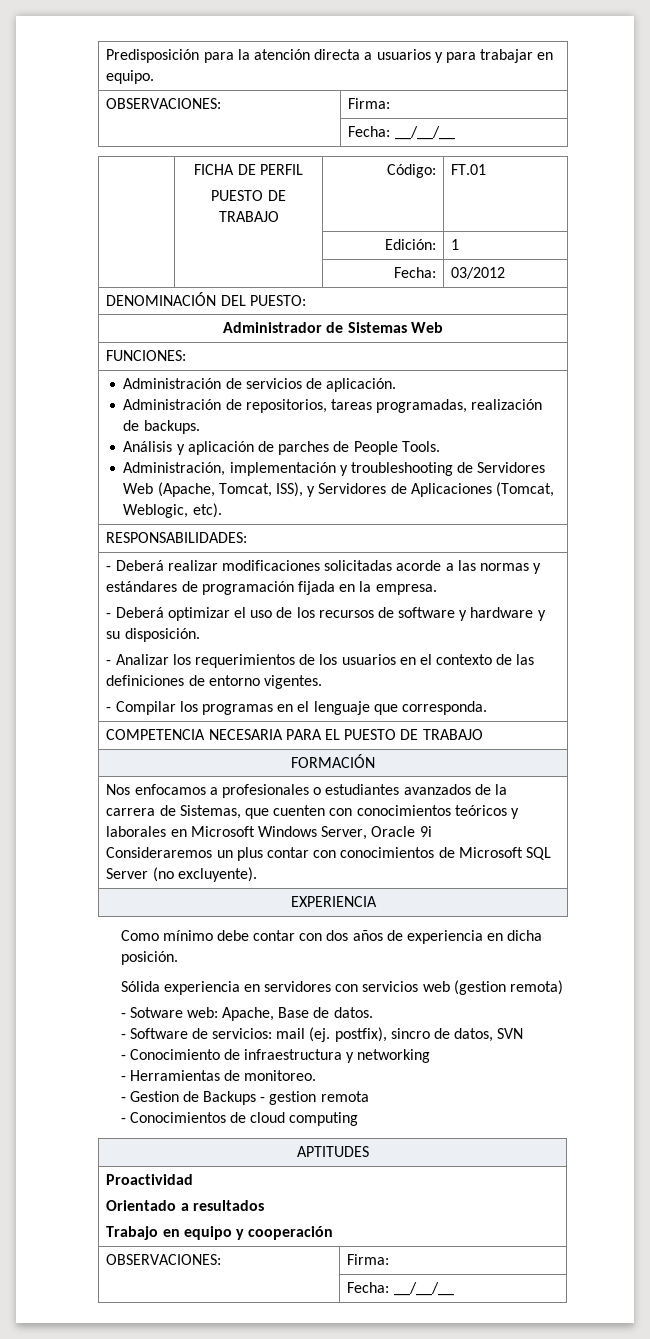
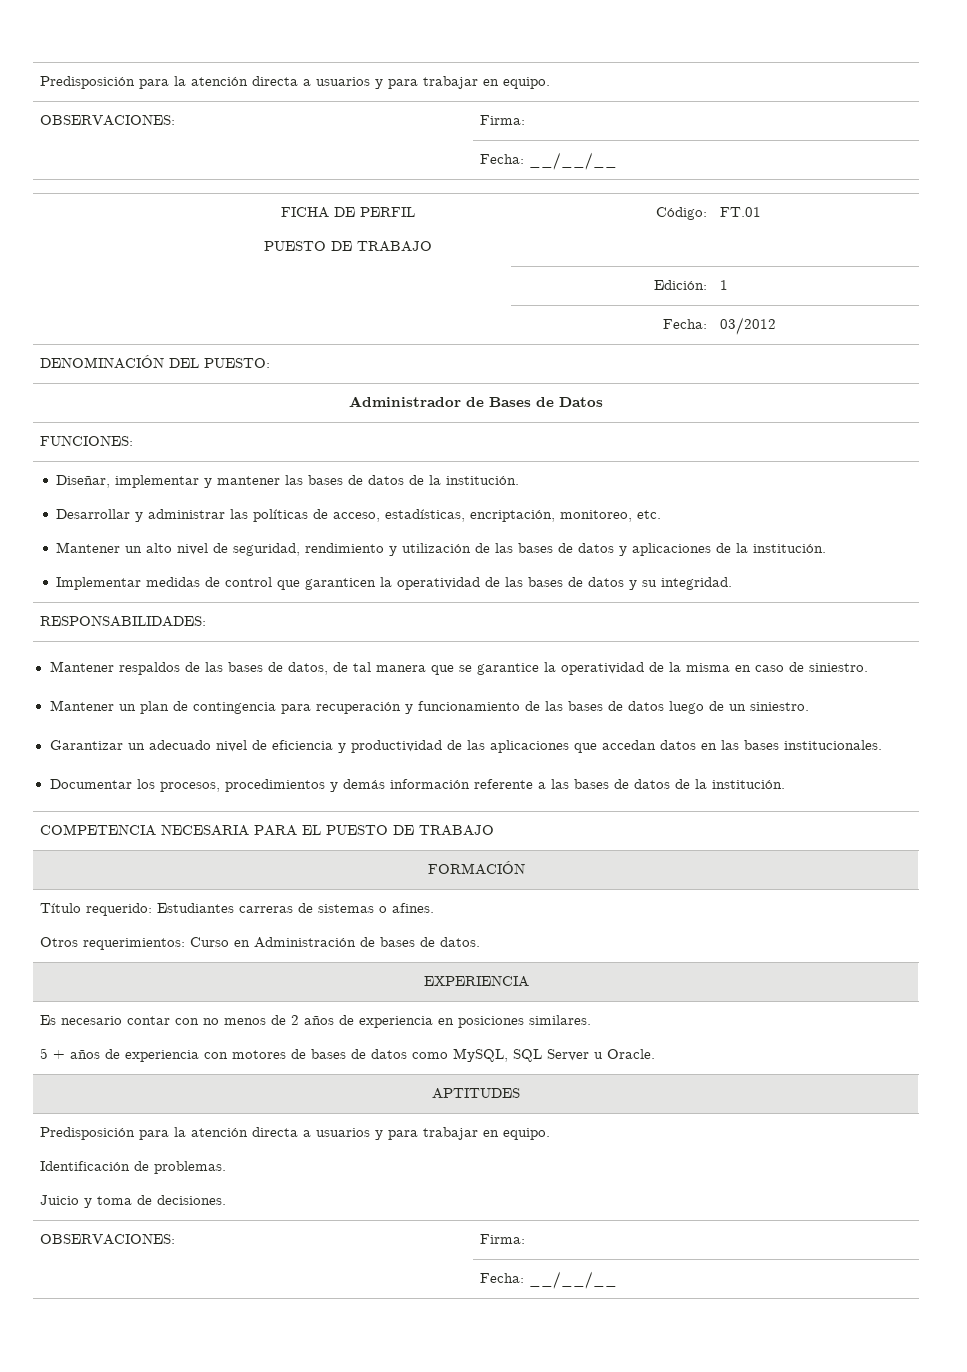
[347,322,443,333] [106,350,187,361] [123,378,397,392] [123,399,543,413] [123,420,200,434] [123,441,440,455] [123,462,546,476] [123,482,554,497] [123,503,222,518] [106,532,248,543] [106,560,542,574] [106,581,437,595] [106,607,546,621] [106,628,200,642] [106,654,535,668] [106,675,322,689] [106,701,487,715] Sistemas Web // FUNCIONES: // Administración de servicios de aplicación. // Administración de repositorios, tareas programadas, realización de backups. // Análisis y aplicación de parches de People Tools. // Administración, implementación y troubleshooting de Servidores Web (Apache, Tomcat, ISS), y Servidores de Aplicaciones (Tomcat, Weblogic, etc). // RESPONSABILIDADES: // - Deberá realizar modificaciones solicitadas acorde a las normas y estándares de programación fijada en la empresa. // - Deberá optimizar el uso de los recursos de software y hardware y su disposición. // - Analizar los requerimientos de los usuarios en el contexto de las definiciones de entorno vigentes. // - Compilar los programas en el lenguaje que corresponda. -> [489,397,603,407] [39,435,133,446] [56,475,520,488] [56,509,662,522] [56,542,827,556] [56,577,733,590] [39,615,206,627] [49,661,868,675] [49,700,809,714] [49,740,882,753] [49,779,785,792] Bases de Datos // FUNCIONES: // Diseñar, implementar y mantener las bases de datos de la institución. // Desarrollar y administrar las políticas de acceso, estadísticas, encriptación, monitoreo, etc. // Mantener un alto nivel de seguridad, rendimiento y utilización de las bases de datos y aplicaciones de la institución. // Implementar medidas de control que garanticen la operatividad de las bases de datos y su integridad. // RESPONSABILIDADES: // Mantener respaldos de las bases de datos, de tal manera que se garantice la operatividad de la misma en caso de siniestro. // Mantener un plan de contingencia para recuperación y funcionamiento de las bases de datos luego de un siniestro. // Garantizar un adecuado nivel de eficiencia y productividad de las aplicaciones que accedan datos en las bases institucionales. // Documentar los procesos, procedimientos y demás información referente a las bases de datos de la institución.
[106,784,507,798] [106,805,519,819] [106,826,432,840] [106,847,551,861] [106,867,257,882] [290,896,377,907] [120,930,543,944] [120,951,178,965] [120,980,563,995] [120,1007,373,1021] [120,1027,524,1042] [120,1049,431,1063] [120,1070,317,1081] [120,1091,369,1105] [120,1112,359,1126] [296,1146,369,1157] [106,1174,194,1185] [106,1200,264,1211] [106,1226,334,1240] Nos enfocamos a profesionales o estudiantes avanzados de la carrera de Sistemas, que cuenten con conocimientos teóricos y laborales en Microsoft Windows Server, Oracle 9i // Consideraremos un plus contar con conocimientos de Microsoft SQL Server (no excluyente). // EXPERIENCIA // Como mínimo debe contar con dos años de experiencia en dicha posición. // Sólida experiencia en servidores con servicios web (gestion remota) // - Sotware web: Apache, Base de datos. // - Software de servicios: mail (ej. postfix), sincro de datos, SVN // - Conocimiento de infraestructura y networking // - Herramientas de monitoreo. // - Gestion de Backups - gestion remota // - Conocimientos de cloud computing // APTITUDES // Proactividad // Orientado a resultados // Trabajo en equipo y cooperación -> [39,903,434,916] [39,937,480,950] [423,975,529,987] [39,1015,591,1028] [39,1048,655,1062] [432,1088,520,1099] [39,1127,550,1140] [39,1161,226,1174] [39,1195,226,1208] Título requerido: Estudiantes carreras de sistemas o afines. // Otros requerimientos: Curso en Administración de bases de datos. // EXPERIENCIA // Es necesario contar con no menos de 2 años de experiencia en posiciones similares. // 5 + años de experiencia con motores de bases de datos como MySQL, SQL Server u Oracle. // APTITUDES // Predisposición para la atención directa a usuarios y para trabajar en equipo. // Identificación de problemas. // Juicio y toma de decisiones.

